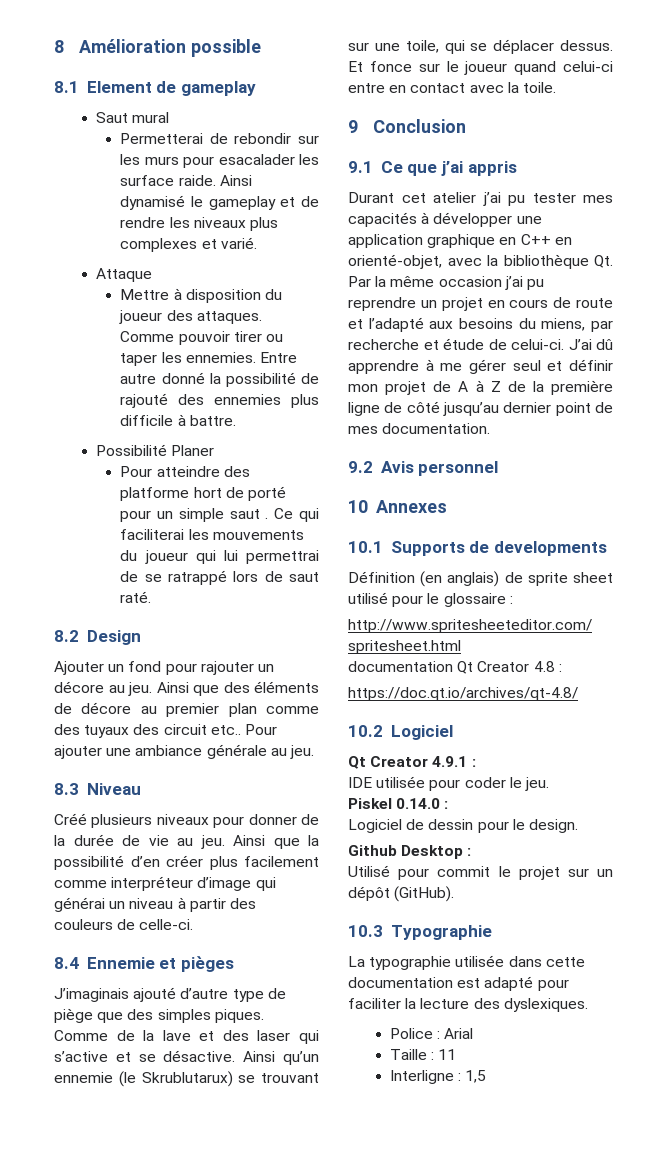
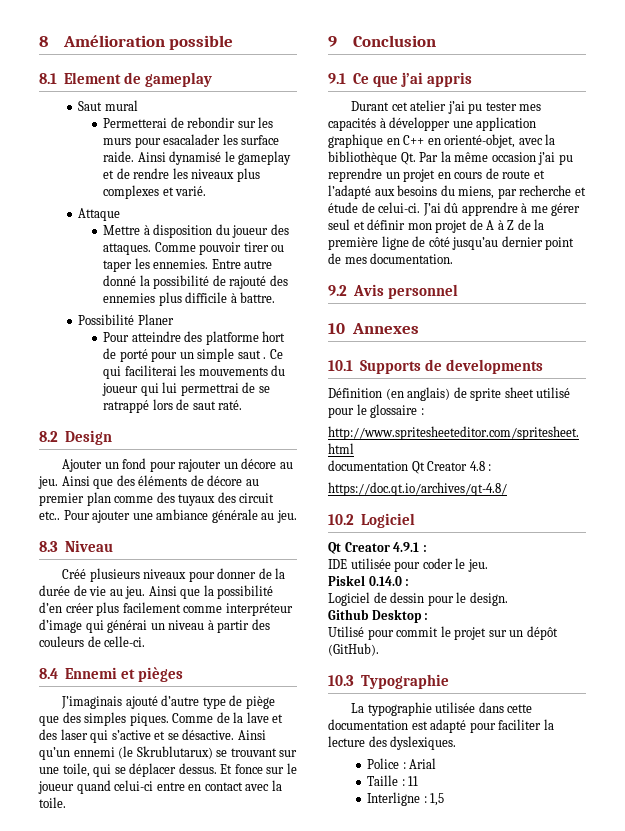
[86,957,155,969] Ennemie -> [64,667,117,679] Ennemi
[54,1072,113,1083] ennemie -> [73,747,115,757] ennemi

